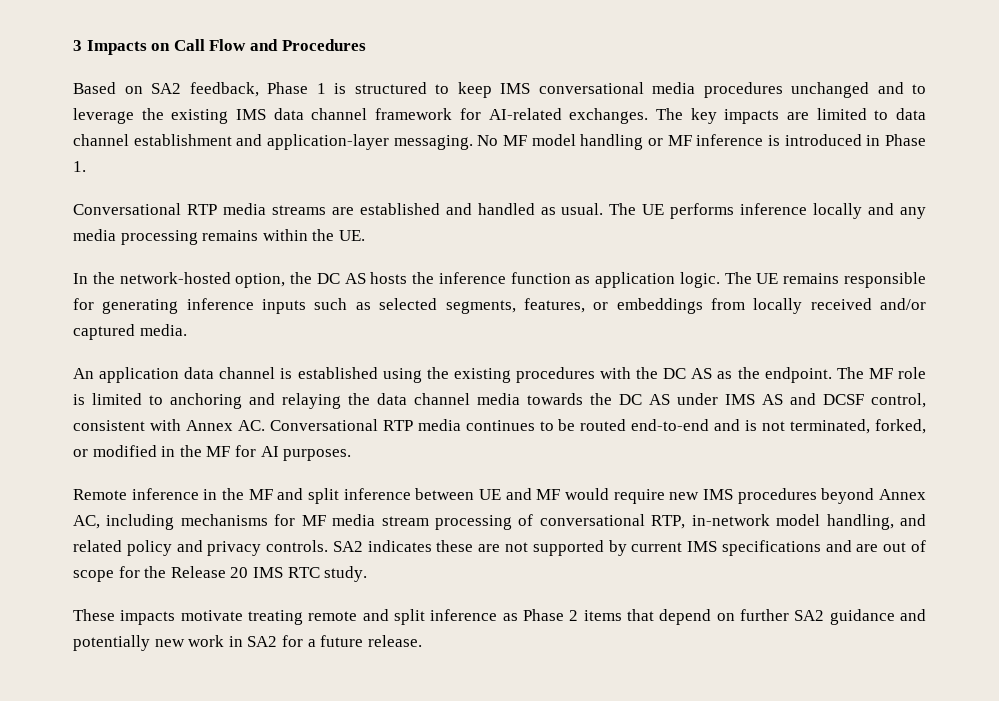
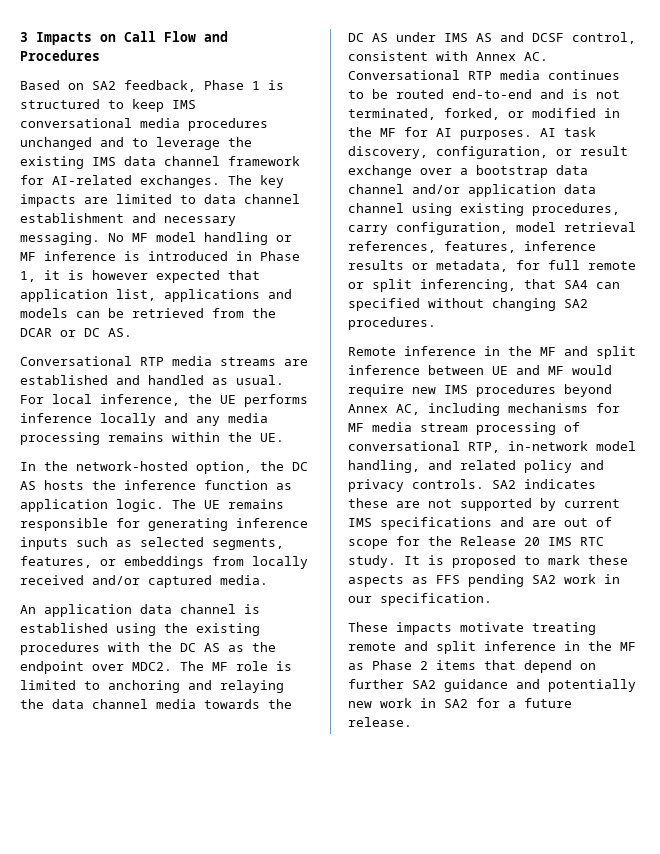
[267,134,389,150] application-layer -> [164,216,236,226] necessary
[73,161,86,172] 1. -> [20,270,260,283] [20,289,292,302] [20,308,276,318] [20,328,132,337] 1, it is however expected that application list, applications and models can be retrieved from the DCAR or DC AS.
[609,203,637,215] The -> [20,394,212,406] For local inference, the
[764,367,832,383] endpoint. -> [20,661,172,674] endpoint over MDC2.
(352, 455) none -> [540,127,596,137] [348,146,628,159] [348,165,588,178] [348,184,596,197] [348,203,620,216] [348,222,636,235] [348,241,596,253] [348,260,636,272] [348,279,620,292] [348,298,588,311] [348,317,436,330] AI task discovery, configuration, or result exchange over a bootstrap data channel and/or application data channel using existing procedures, carry configuration, model retrieval references, features, inference results or metadata, for full remote or split inferencing, that SA4 can specified without changing SA2 procedures.
(368, 574) none -> [404,555,628,568] [348,574,620,587] [348,593,492,606] It is proposed to mark these aspects as FFS pending SA2 work in our specification.
(498, 615) none -> [564,641,636,651] in the MF

